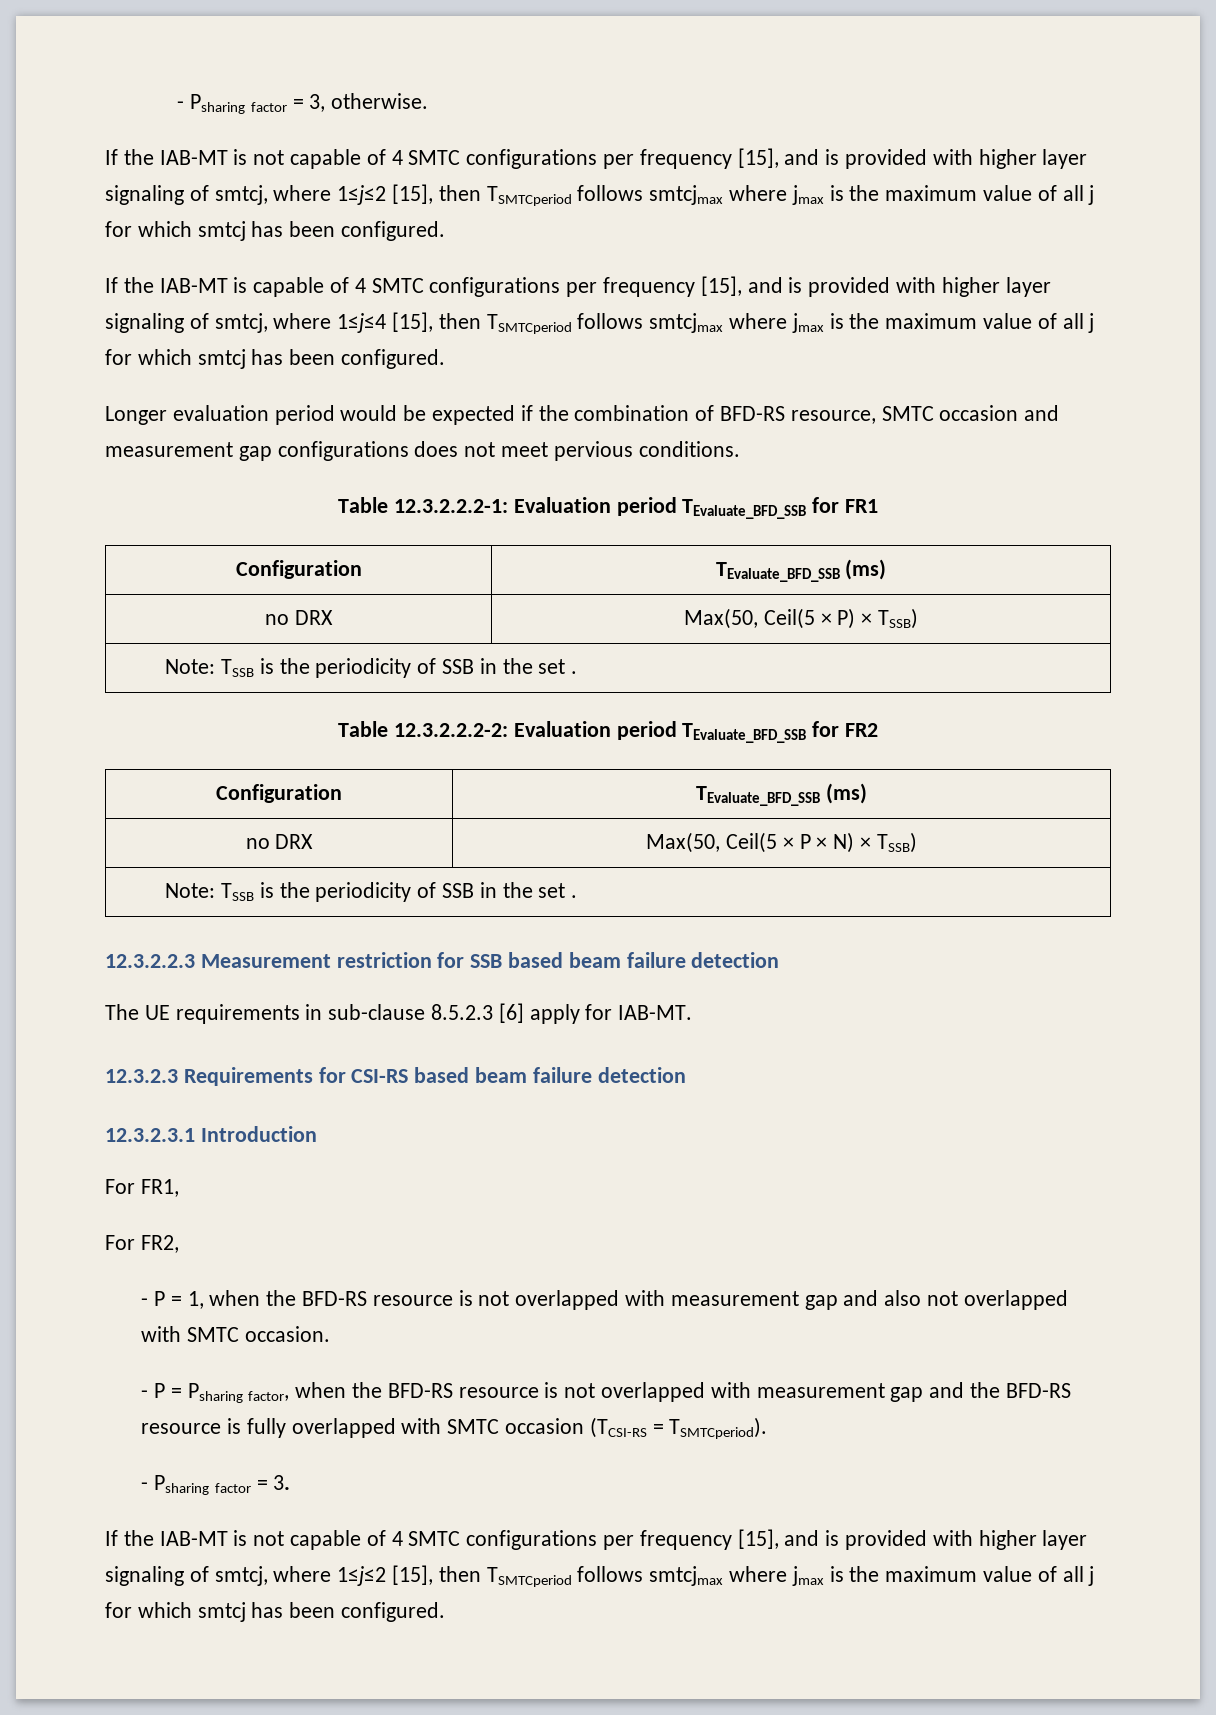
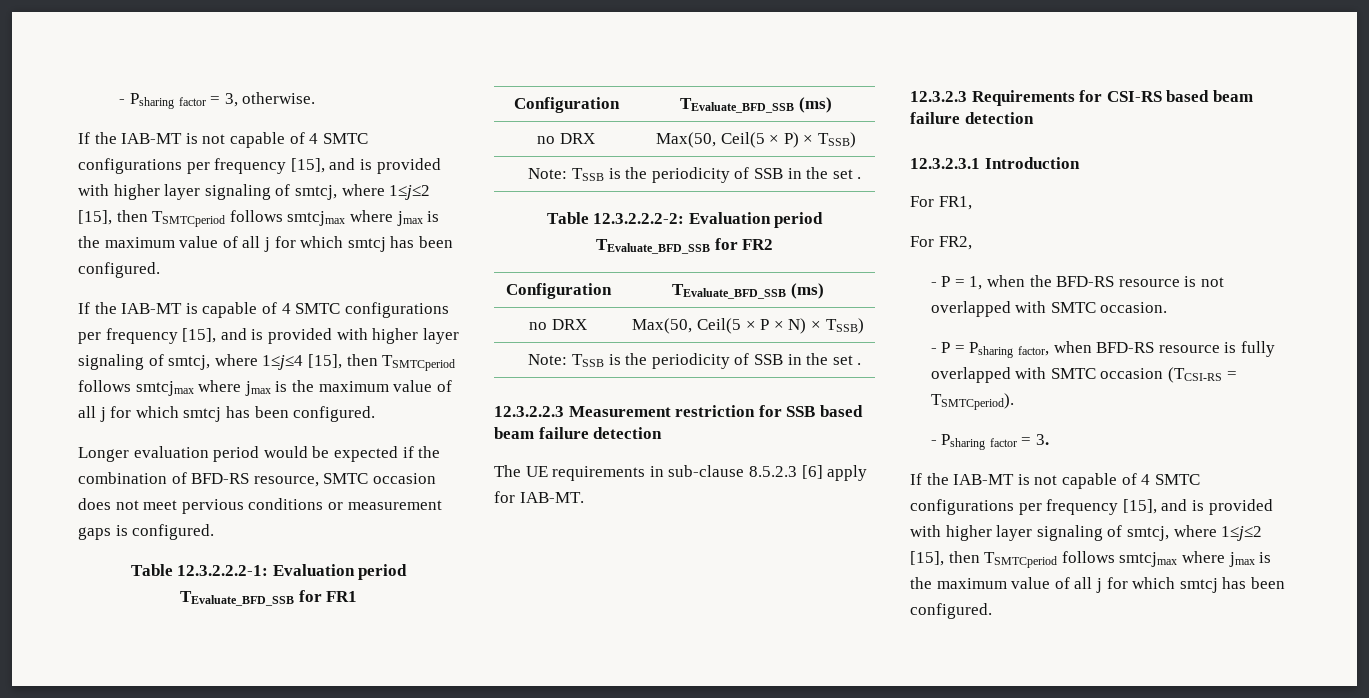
[1024,405,1060,421] [105,441,740,461] and measurement gap configurations does not meet pervious conditions. -> [78,498,442,514] [78,524,215,540] does not meet pervious conditions or measurement gaps is configured.
[670,1290,1068,1310] [141,1326,182,1342] measurement gap and also not overlapped with -> (1047, 307) none
[351,1382,1000,1402] the BFD-RS resource is not overlapped with measurement gap and the -> (1092, 347) none

